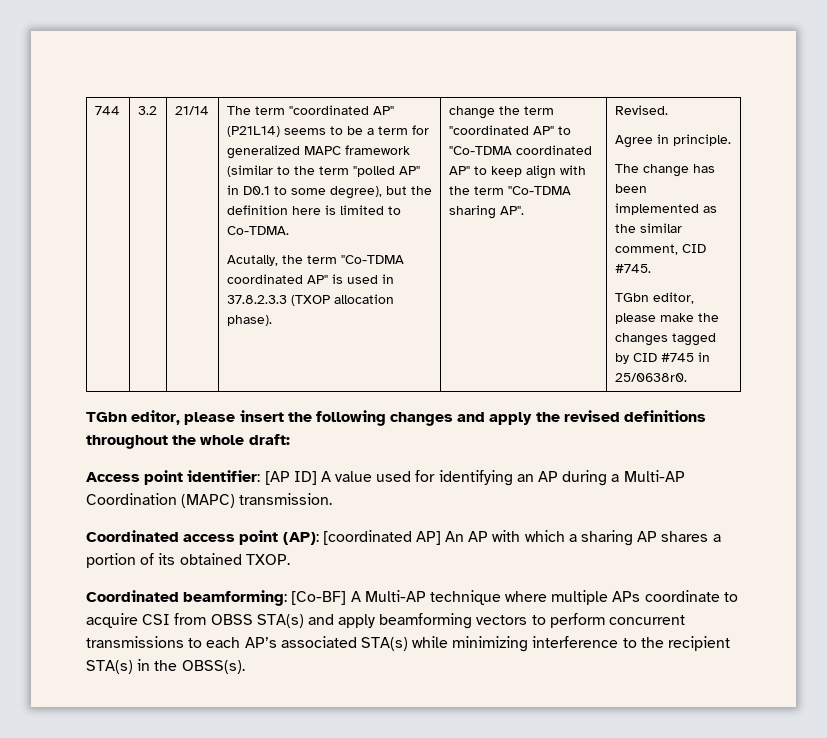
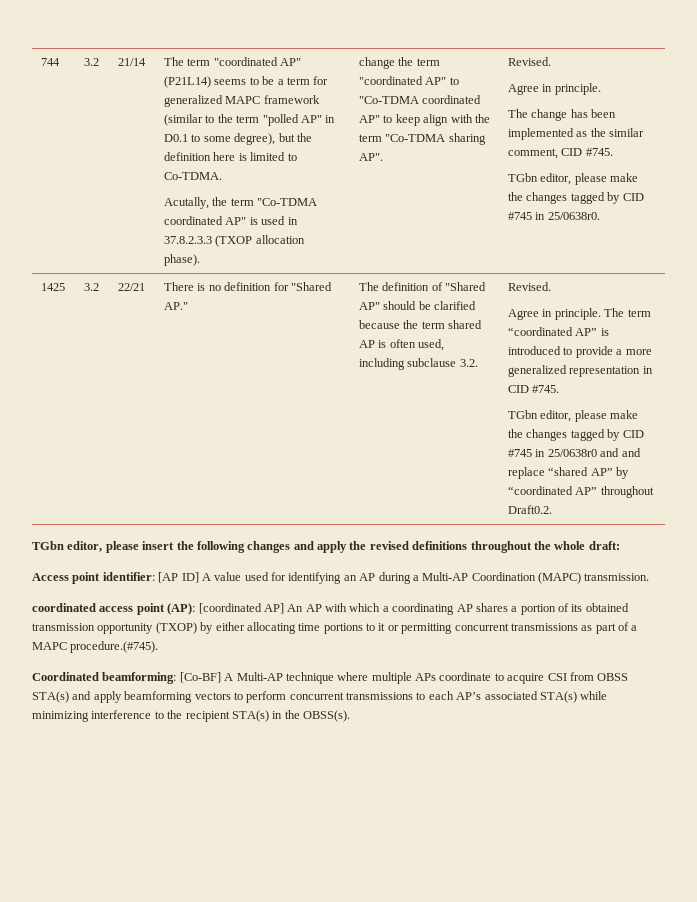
(687, 377) none -> [41,283,66,291] [84,283,100,291] [118,283,146,291] [164,282,332,291] [164,302,189,310] [359,282,487,291] [359,301,477,310] [359,320,483,329] [359,339,445,351] [359,358,478,370] [508,282,552,291] [508,308,651,320] [508,327,609,336] [508,346,652,358] [508,365,653,377] [508,385,560,393] [508,410,639,422] [508,429,644,441] [508,448,641,457] [508,467,630,479] [508,486,654,498] [508,505,553,514] // 1425 | 3.2 | 22/21 | There is no definition for "Shared AP." | The definition of "Shared AP" should be clarified because the term shared AP is often used, including subclause 3.2. | Revised. // Agree in principle. The term “coordinated AP” is introduced to provide a more generalized representation in CID #745. // TGbn editor, please make the changes tagged by CID #745 in 25/0638r0 and and replace “shared AP” by “coordinated AP” throughout Draft0.2.
[86,530,179,542] Coordinated -> [32,603,96,612] coordinated
[581,530,634,546] sharing -> [392,603,455,615] coordinating
[245,554,290,565] TXOP. -> [32,622,638,634] [32,641,159,653] transmission opportunity (TXOP) by either allocating time portions to it or permitting concurrent transmissions as part of a MAPC procedure.(#745).

